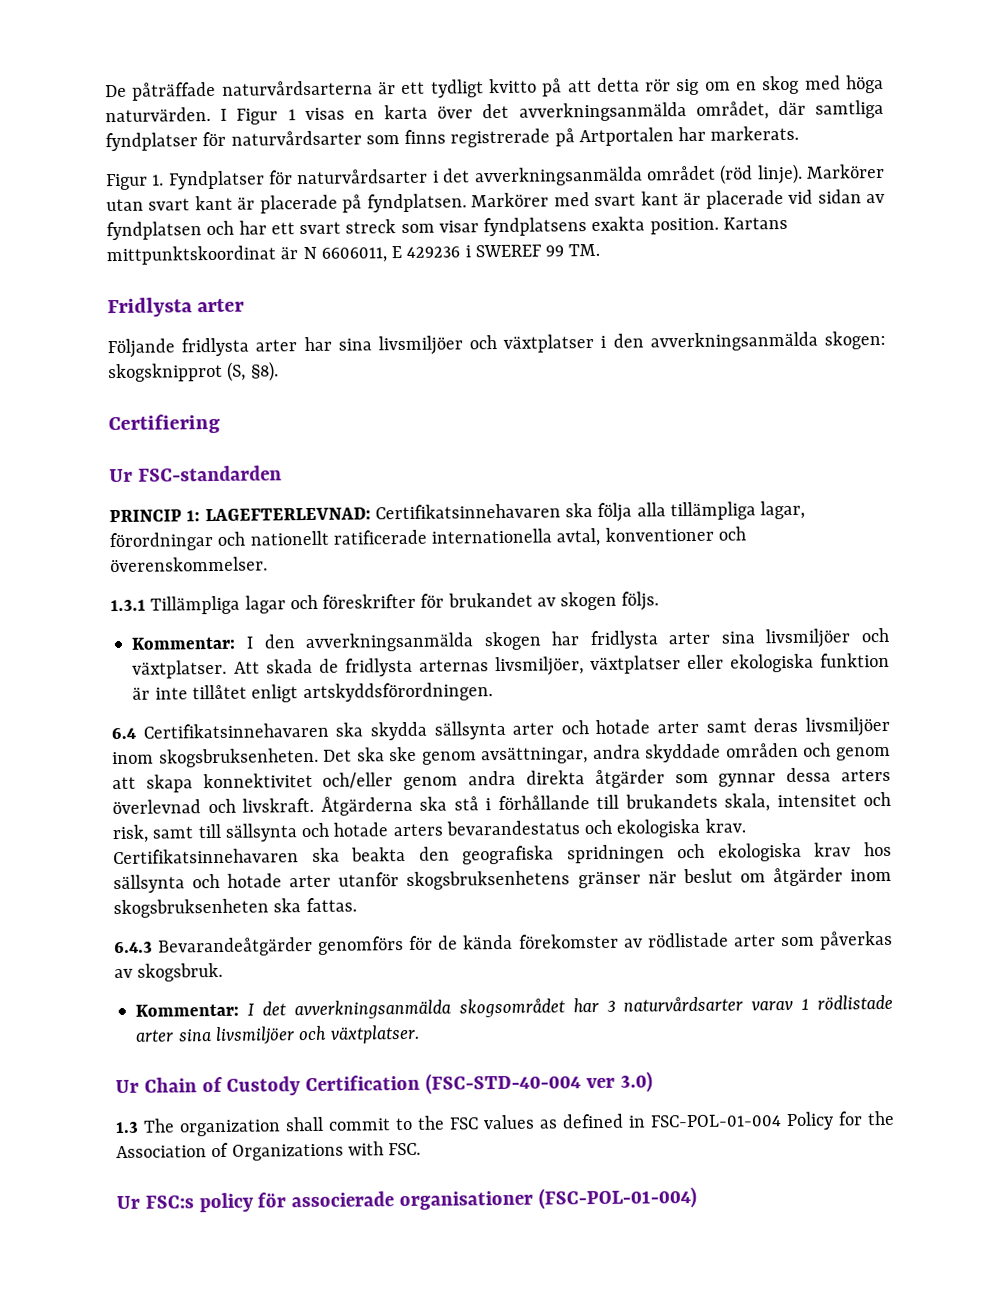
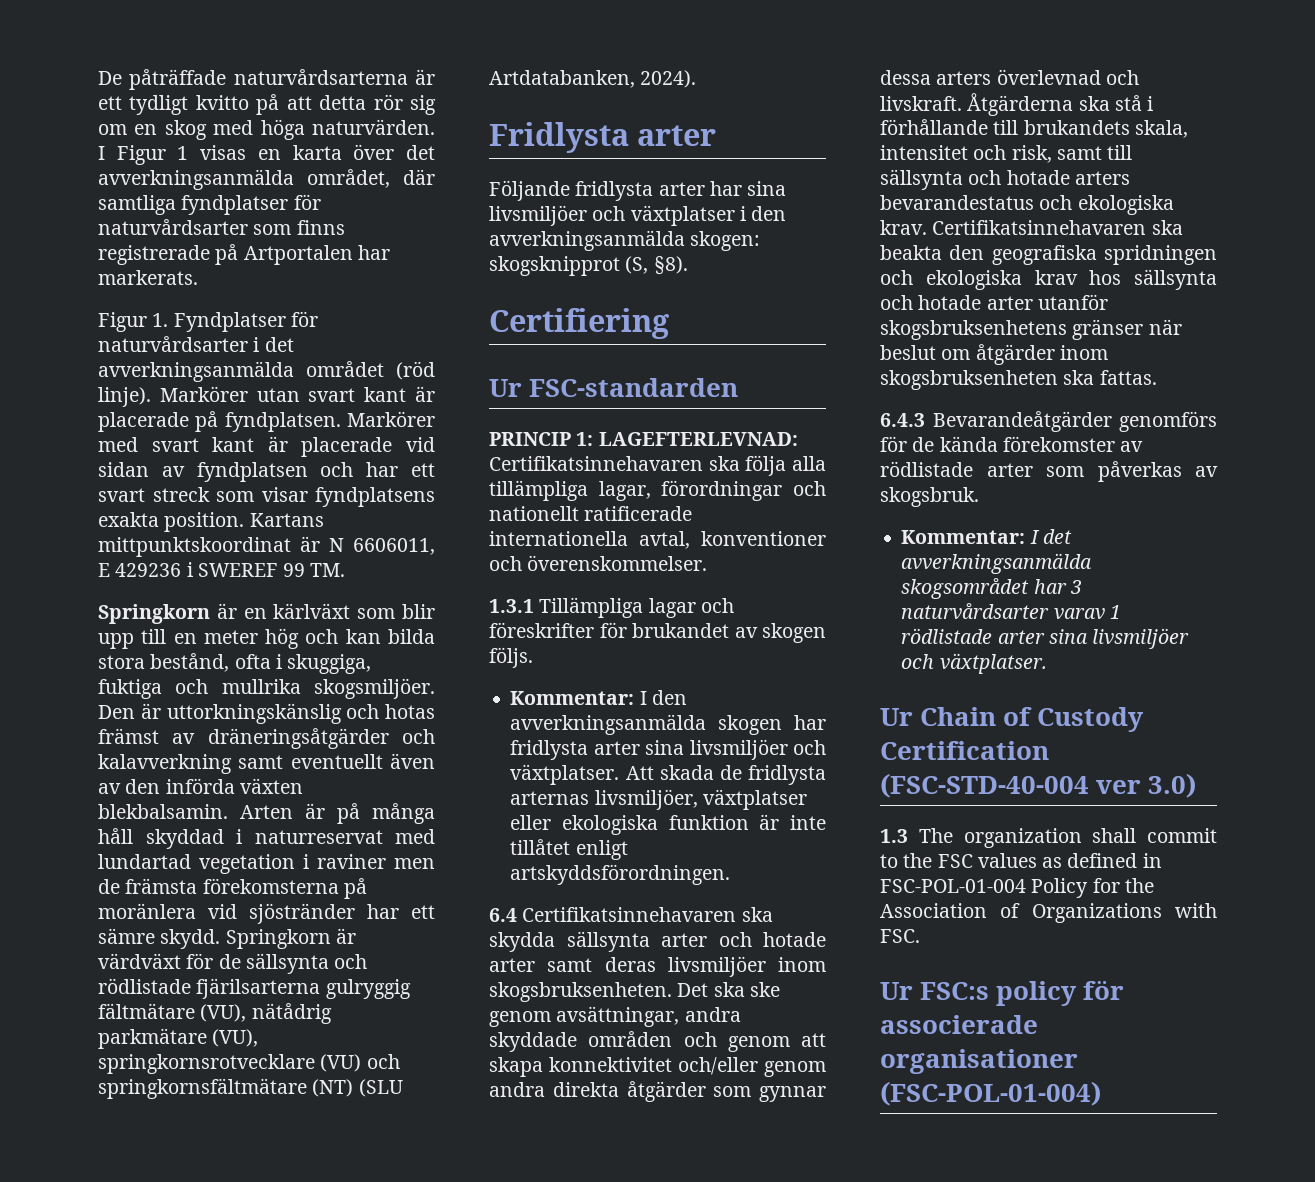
(601, 250) none -> [98,603,436,624] [98,628,435,649] [98,653,372,674] [98,678,435,699] [98,703,435,724] [98,728,436,749] [98,753,435,774] [98,778,303,794] [98,803,435,824] [98,828,435,849] [98,854,435,874] [98,878,367,899] [98,903,435,924] [98,928,356,949] [98,953,368,974] [98,978,411,999] [98,1003,332,1024] [98,1028,259,1049] [98,1054,400,1074] [98,1078,403,1099] [489,70,697,88] // Springkorn är en kärlväxt som blir upp till en meter hög och kan bilda stora bestånd, ofta i skuggiga, fuktiga och mullrika skogsmiljöer. Den är uttorkningskänslig och hotas främst av dräneringsåtgärder och kalavverkning samt eventuellt även av den införda växten blekbalsamin. Arten är på många håll skyddad i naturreservat med lundartad vegetation i raviner men de främsta förekomsterna på moränlera vid sjöstränder har ett sämre skydd. Springkorn är värdväxt för de sällsynta och rödlistade fjärilsarterna gulryggig fältmätare (VU), nätådrig parkmätare (VU), springkornsrotvecklare (VU) och springkornsfältmätare (NT) (SLU Artdatabanken, 2024).

